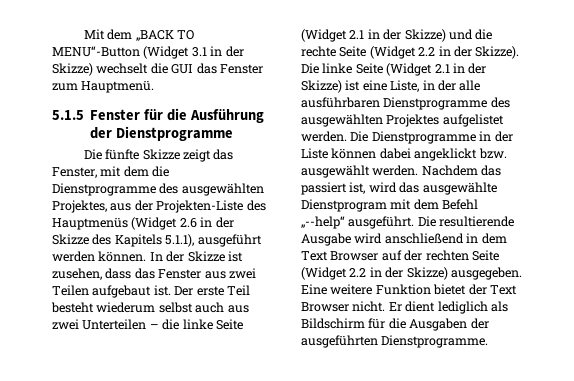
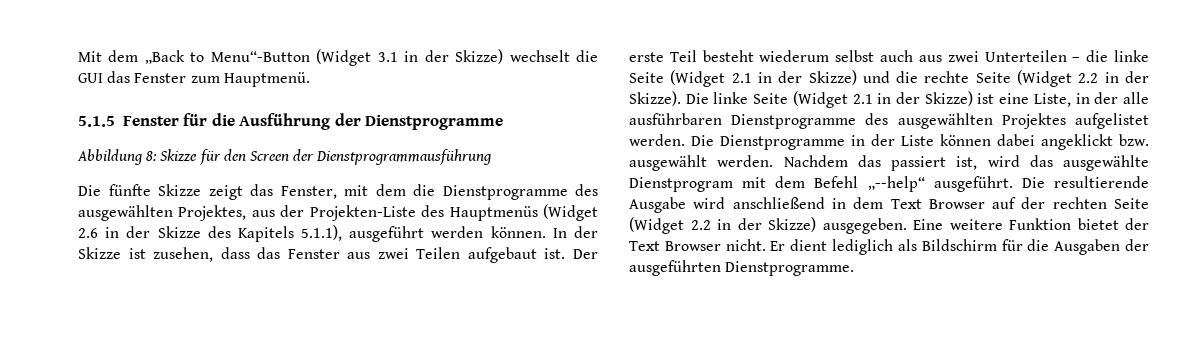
[135,30,195,41] [52,46,140,57] „BACK TO MENU“-Button -> [144,50,310,64] „Back to Menu“-Button
(234, 133) none -> [77,149,493,165] // Abbildung 8: Skizze für den Screen der Dienstprogrammausführung

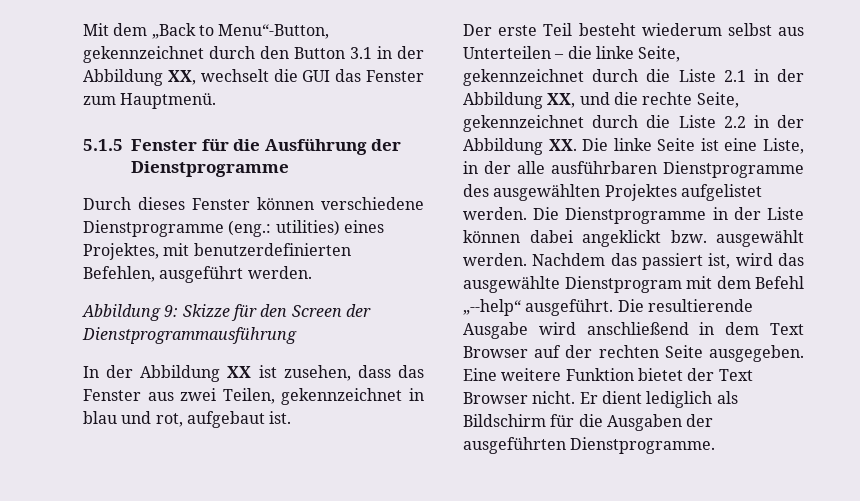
[210,49,372,66] Menu“-Button (Widget -> [218,24,330,39] [83,46,345,63] Menu“-Button, gekennzeichnet durch den Button
[455,49,504,64] Skizze) -> [83,69,196,86] Abbildung XX,
[77,149,158,165] // Abbildung 8: -> [83,197,424,210] [83,220,384,237] [83,243,351,260] [83,266,312,283] [82,304,179,321] // Durch dieses Fenster können verschiedene Dienstprogramme (eng.: utilities) eines Projektes, mit benutzerdefinierten Befehlen, ausgeführt werden. // Abbildung 9:
[78,184,598,200] [78,204,598,221] [78,225,598,242] [78,247,121,259] Die fünfte Skizze zeigt das Fenster, mit dem die Dienstprogramme des ausgewählten Projektes, aus der Projekten-Liste des Hauptmenüs (Widget 2.6 in der Skizze des Kapitels 5.1.1), ausgeführt werden können. In der Skizze -> [83,365,252,382] In der Abbildung XX
[416,247,461,259] Teilen -> [222,388,424,405] [83,411,183,427] Teilen, gekennzeichnet in blau und rot,
(566, 253) none -> (292, 417) //
[880,50,979,62] auch aus zwei -> [778,27,804,36] aus
[629,70,857,87] Seite (Widget 2.1 in der Skizze) -> [638,46,681,62] [463,69,804,86] [463,92,576,109] Seite, gekennzeichnet durch die Liste 2.1 in der Abbildung XX,
[975,70,1149,87] [629,91,681,106] Seite (Widget 2.2 in der Skizze). -> [696,92,739,108] [463,115,804,132] [463,138,577,155] Seite, gekennzeichnet durch die Liste 2.2 in der Abbildung XX.
[792,91,973,108] (Widget 2.1 in der Skizze) -> (696, 144) none
[629,217,816,234] (Widget 2.2 in der Skizze) -> (703, 351) none

